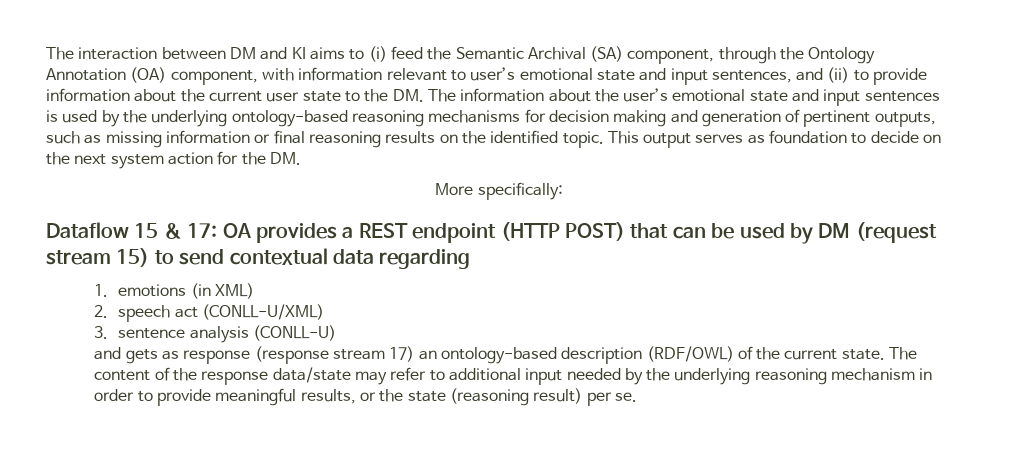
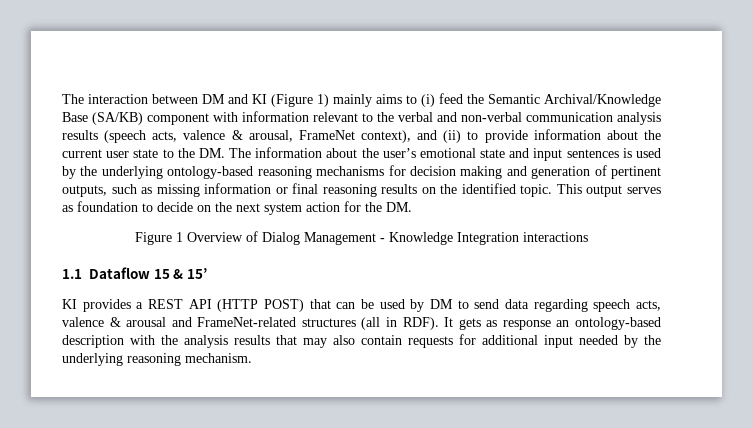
(306, 53) none -> [271,94,372,107] (Figure 1) mainly
[527,46,876,64] [46,67,792,85] Archival (SA) component, through the Ontology Annotation (OA) component, with information relevant to user’s emotional state and input sentences, -> [544,94,661,107] [62,111,661,125] [62,130,411,143] Archival/Knowledge Base (SA/KB) component with information relevant to the verbal and non-verbal communication analysis results (speech acts, valence & arousal, FrameNet context),
[435,182,563,200] More specifically: // -> [135,231,588,245] [62,269,82,279] Figure 1 Overview of Dialog Management - Knowledge Integration interactions // 1.1
[187,223,251,238] 17: OA -> [186,268,207,279] [62,299,77,309] 15’ // KI
[412,223,497,243] endpoint -> [188,299,212,309] API
[855,222,937,243] [46,248,150,267] (request stream 15) -> (454, 304) none
[229,248,328,265] contextual -> (500, 304) none
[94,283,255,299] [94,304,325,322] [94,325,337,343] [94,346,918,364] [94,367,445,385] // 1. emotions (in XML) // 2. speech act (CONLL-U/XML) // 3. sentence analysis (CONLL-U) // and gets as response (response stream 17) an ontology-based description (RDF/OWL) of the current state. The content of the response data/state may refer to -> [593,299,661,312] [62,317,661,330] [62,334,476,348] speech acts, valence & arousal and FrameNet-related structures (all in RDF). It gets as response an ontology-based description with the analysis results that may also contain requests for
[831,368,933,381] [94,388,637,406] mechanism in order to provide meaningful results, or the state (reasoning result) per se. -> [185,353,252,363] mechanism.

